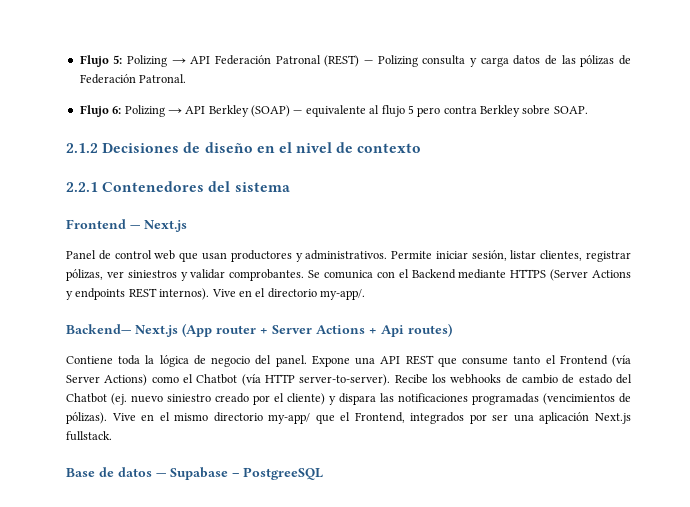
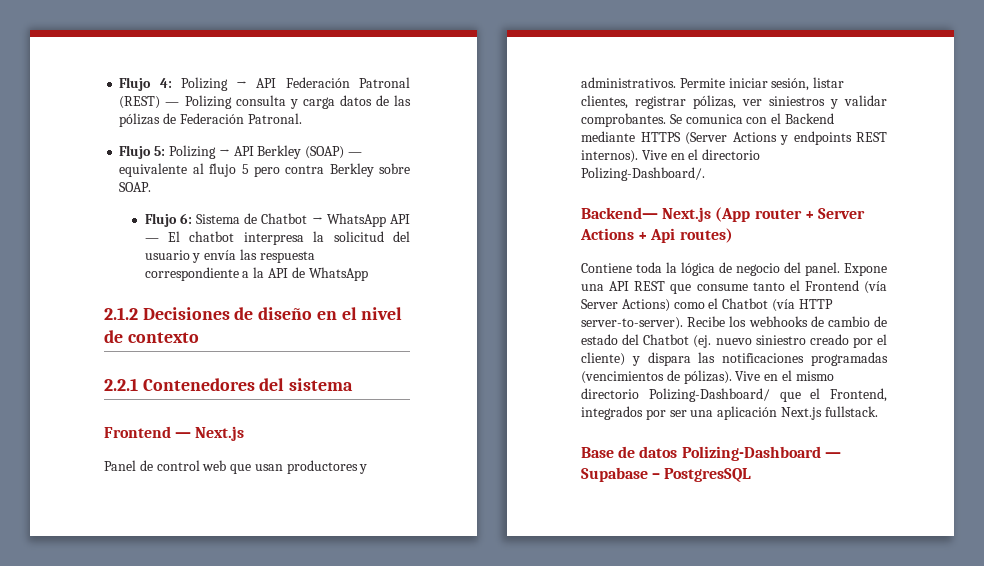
[79,55,123,67] Flujo 5: -> [119,77,172,91] Flujo 4:
[112,106,122,114] 6: -> [154,146,166,156] 5:
(588, 110) none -> [144,213,410,227] [144,231,410,245] [144,249,315,263] [144,267,368,281] // Flujo 6: Sistema de Chatbot → WhatsApp API — El chatbot interpresa la solicitud del usuario y envía las respuesta correspondiente a la API de WhatsApp
[320,289,365,300] my-app/. -> [581,167,705,181] Polizing-Dashboard/.
[268,413,311,424] my-app/ -> [648,388,770,402] Polizing-Dashboard/
(152, 472) none -> [681,446,821,461] Polizing-Dashboard
[243,467,323,480] PostgreeSQL -> [664,468,752,482] PostgresSQL

